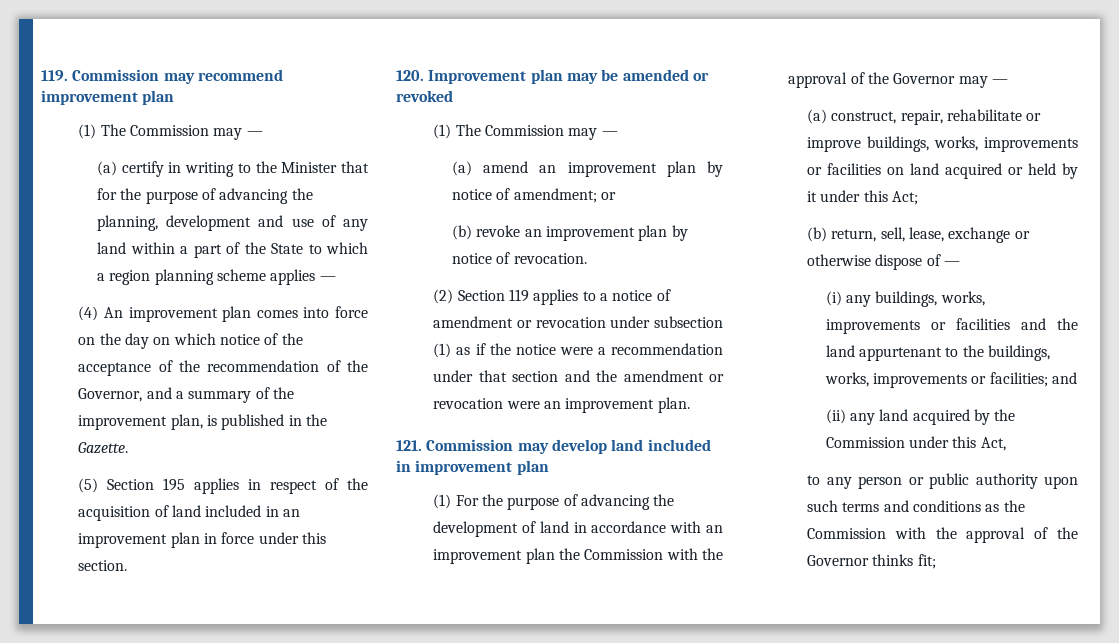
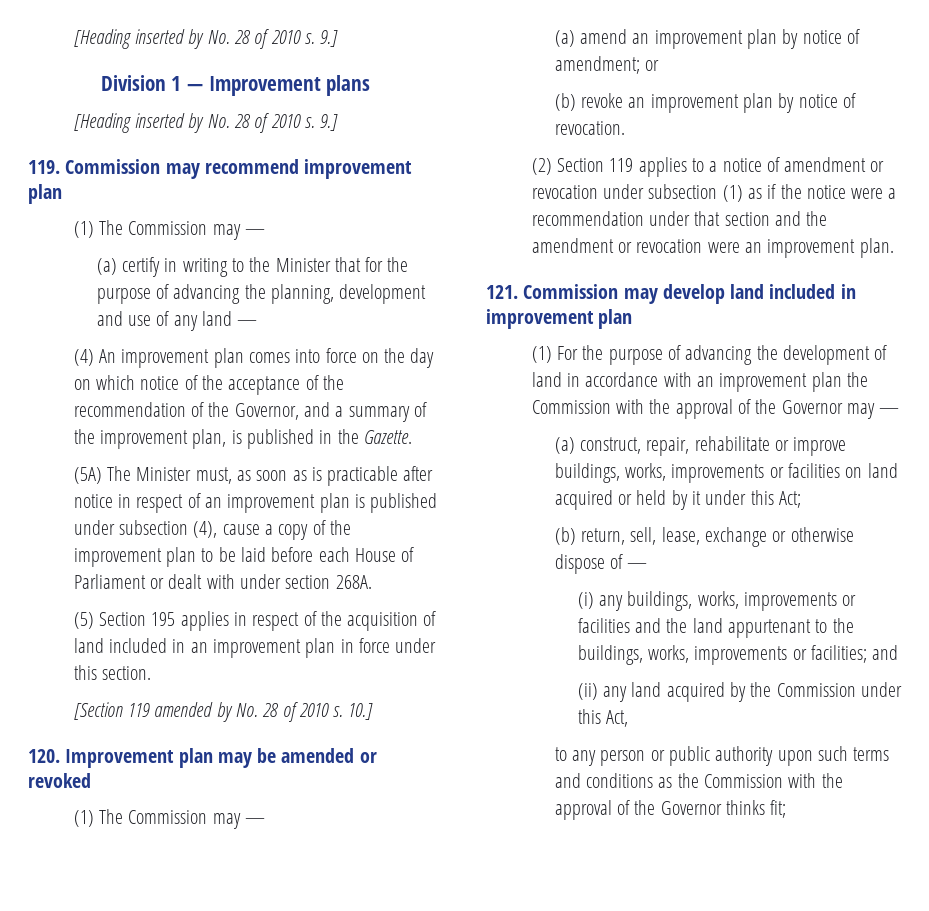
(41, 75) none -> [73,29,339,49] [100,75,371,96] [73,113,339,133] [Heading inserted by No. 28 of 2010 s. 9.] // Division 1 — Improvement plans // [Heading inserted by No. 28 of 2010 s. 9.] //
[130,242,368,258] [97,269,316,285] within a part of the State to which a region planning scheme applies -> (233, 318) none
(129, 448) none -> [73,466,434,486] [73,493,438,513] [73,520,351,540] [73,547,415,567] [73,574,372,589] // (5A) The Minister must, as soon as is practicable after notice in respect of an improvement plan is published under subsection (4), cause a copy of the improvement plan to be laid before each House of Parliament or dealt with under section 268A.
(128, 565) none -> [73,702,374,722] // [Section 119 amended by No. 28 of 2010 s. 10.]

